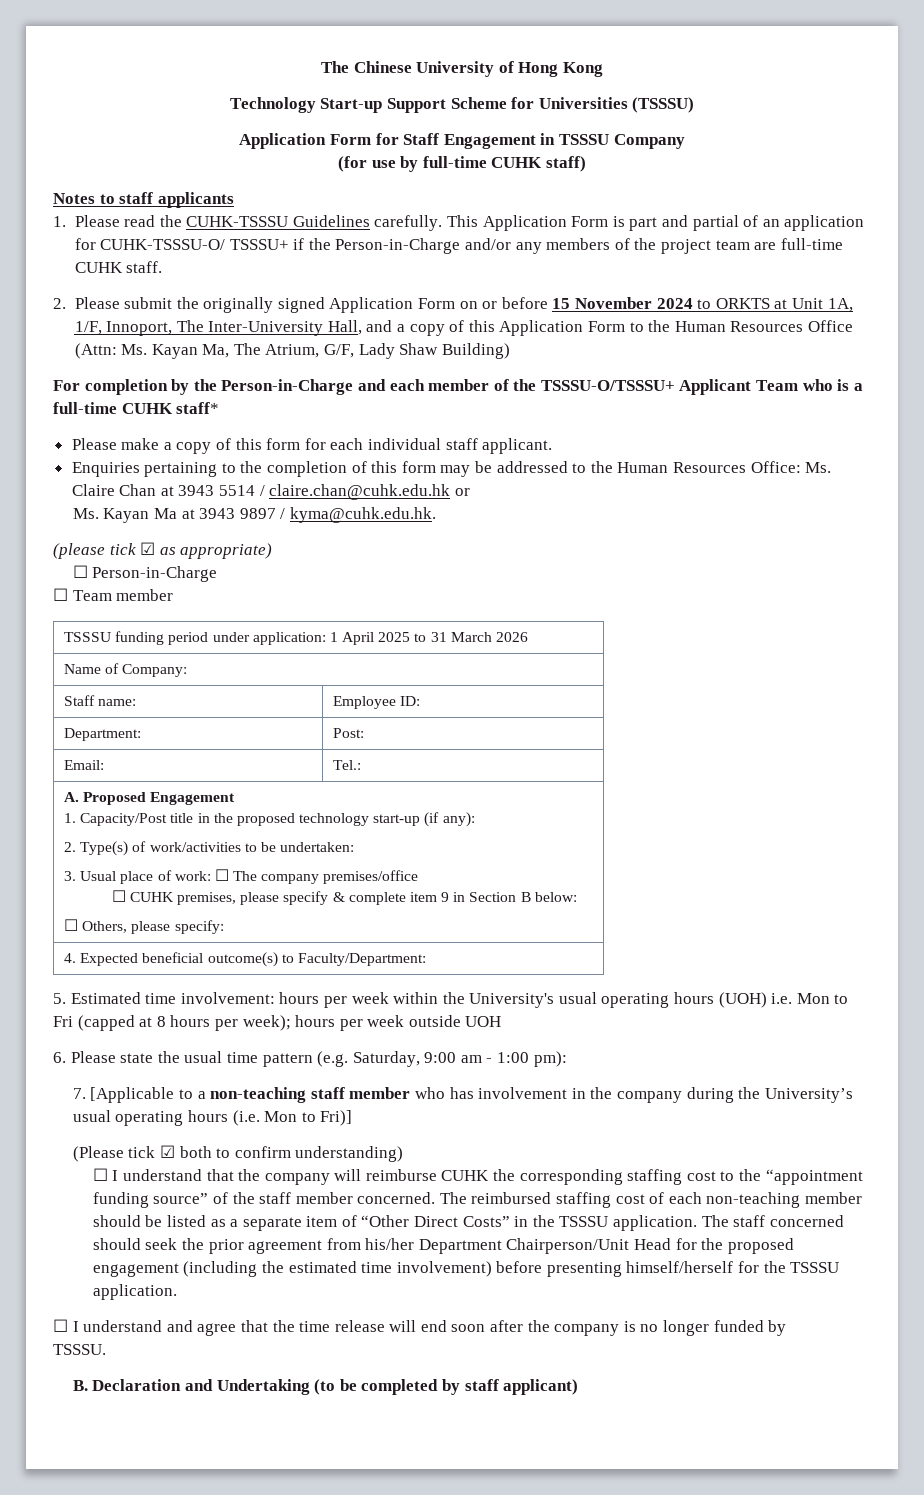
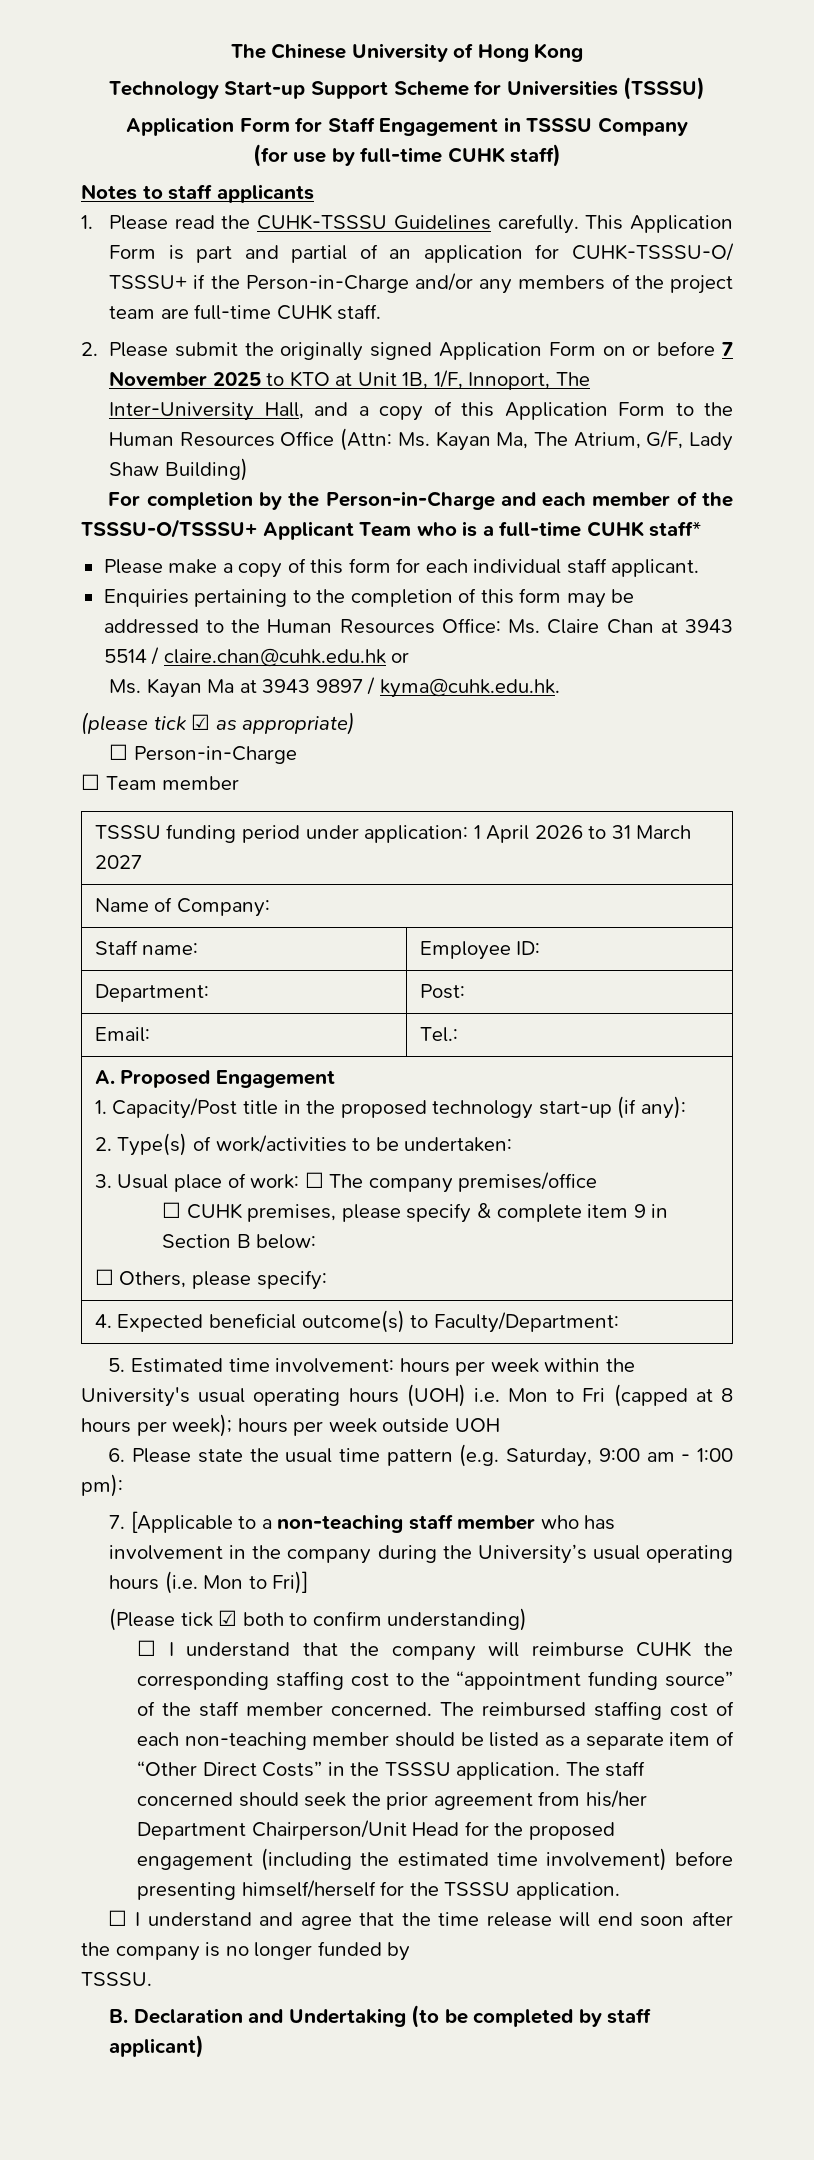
[552,297,770,309] 15 November 2024 to ORKTS -> [722,342,734,356] [109,371,330,387] 7 November 2025 to KTO
[827,298,853,312] 1A, -> [402,372,429,389] 1B,
[378,632,411,642] 2025 -> [534,825,583,839] 2026
[495,632,528,642] 2026 -> [94,855,142,869] 2027

